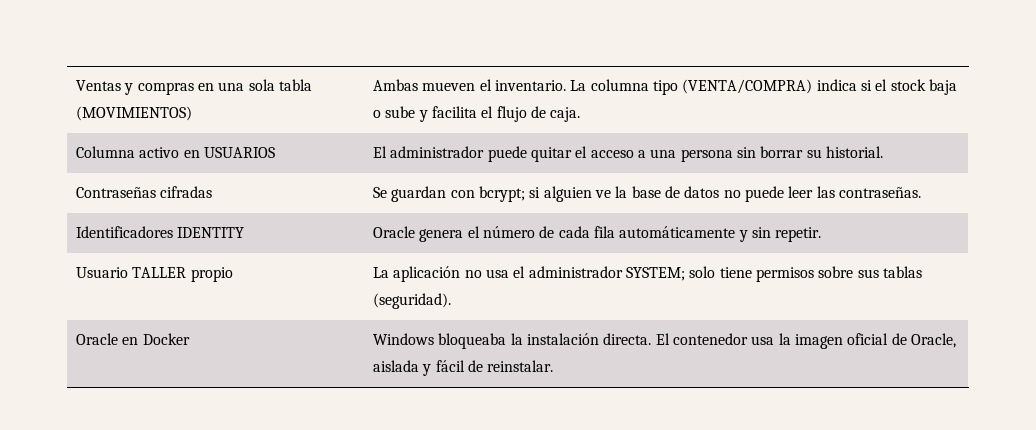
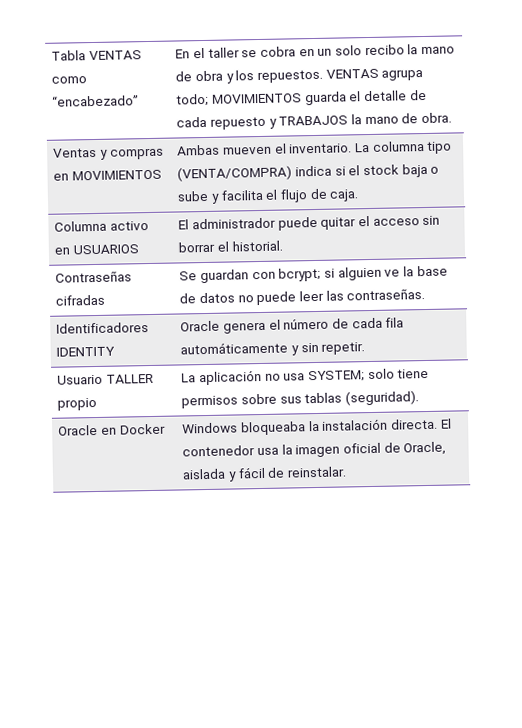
[76,79,313,95] [76,106,193,121] Ventas y compras en una sola tabla (MOVIMIENTOS) -> [51,50,143,61] [51,76,88,84] [52,94,140,107] [175,44,455,59] [175,68,424,84] [176,89,427,107] [176,112,452,130] [53,147,164,160] [53,169,163,181] Tabla VENTAS como “encabezado” | En el taller se cobra en un solo recibo la mano de obra y los repuestos. VENTAS agrupa todo; MOVIMIENTOS guarda el detalle de cada repuesto y TRABAJOS la mano de obra. // Ventas y compras en MOVIMIENTOS
[638,149,733,162] a una persona -> (420, 222) none
[806,149,822,158] su -> [217,241,230,252] el
[513,266,623,278] el administrador -> (306, 377) none

